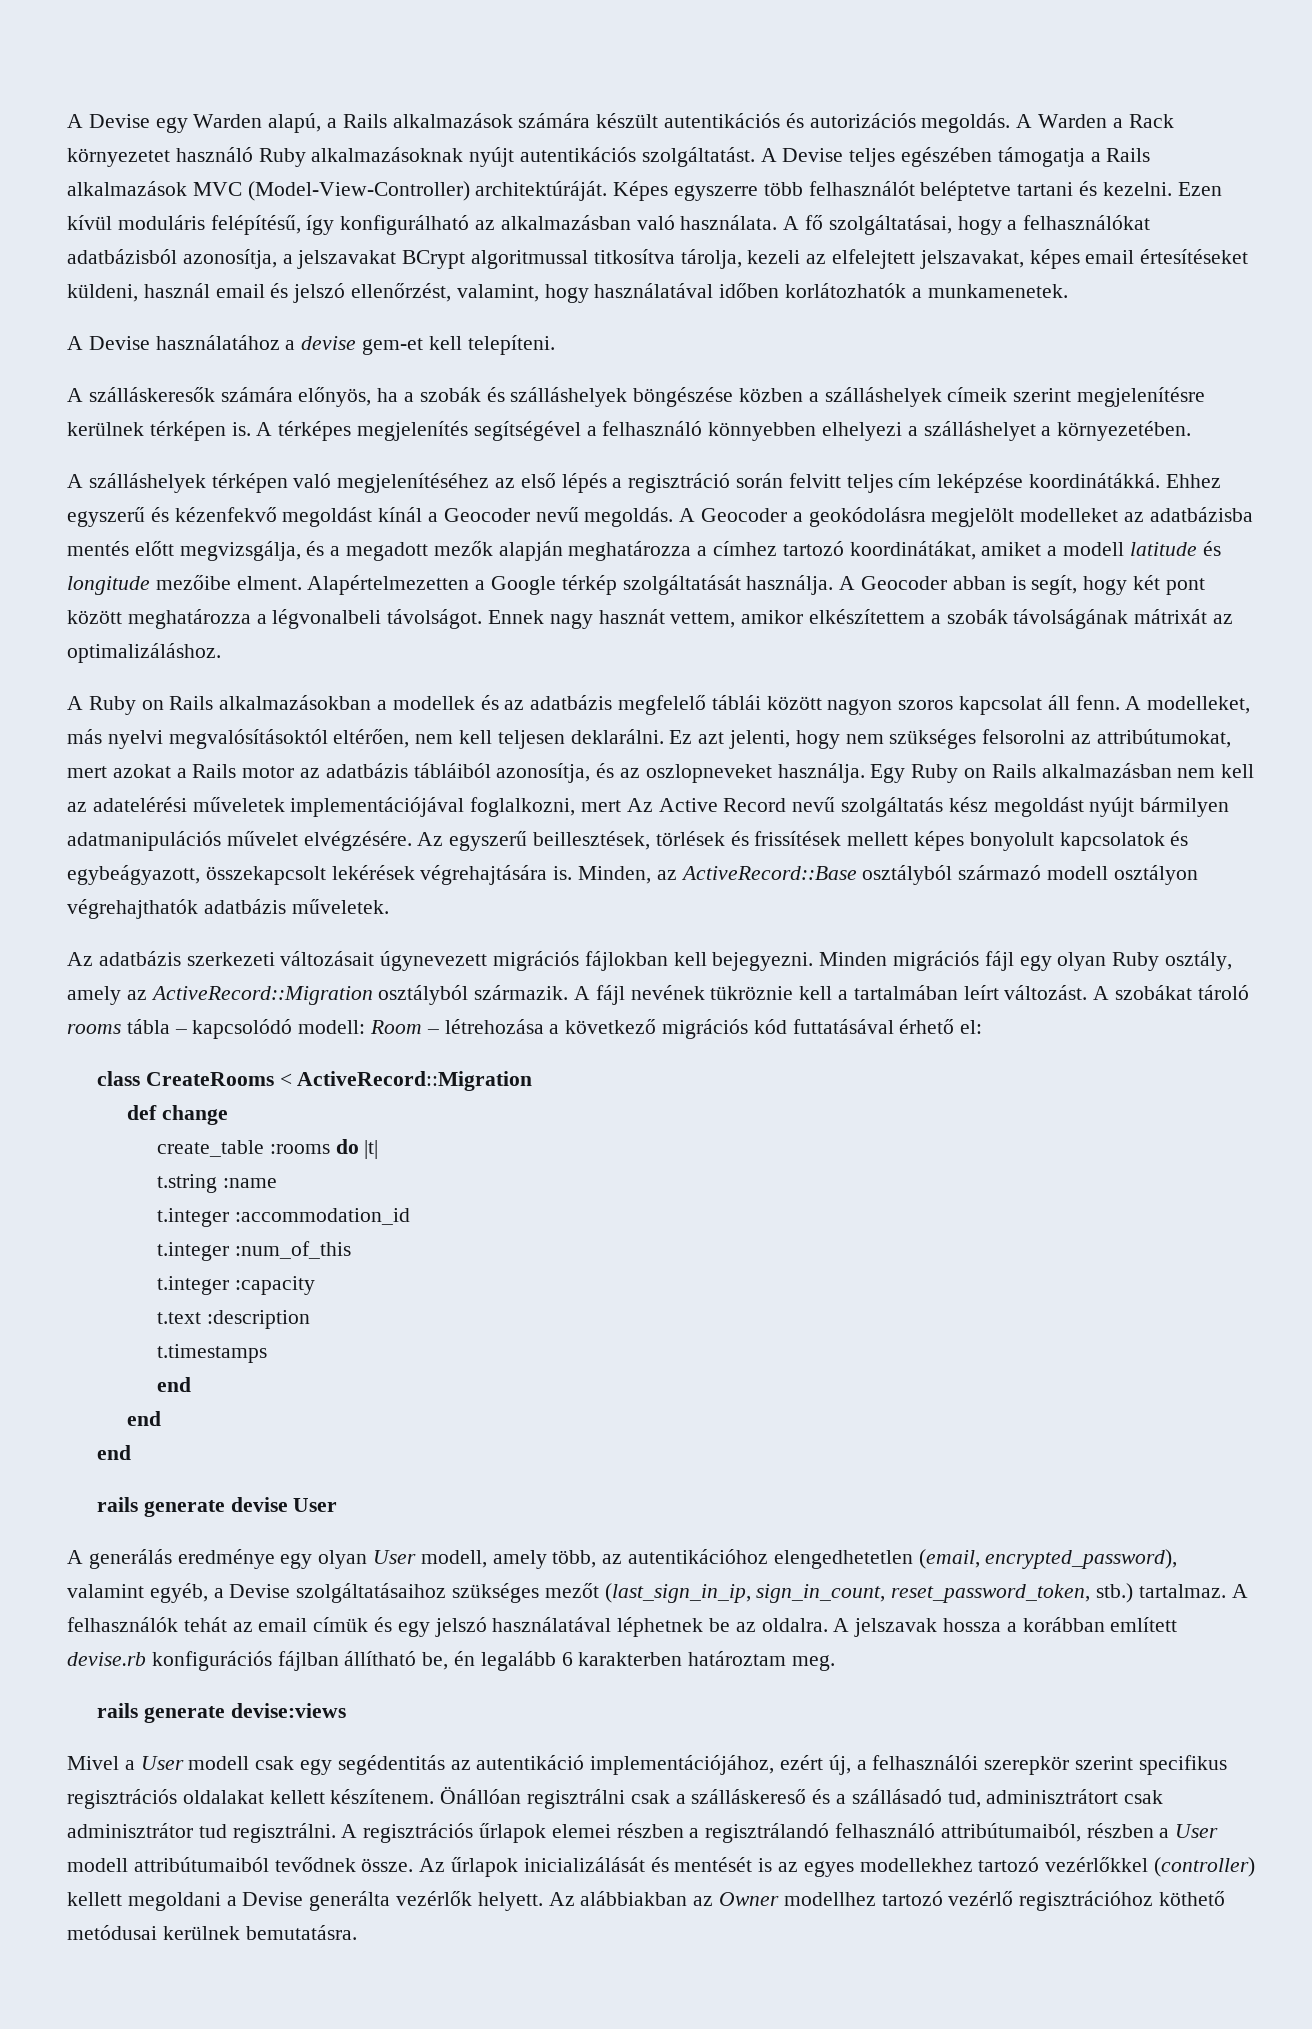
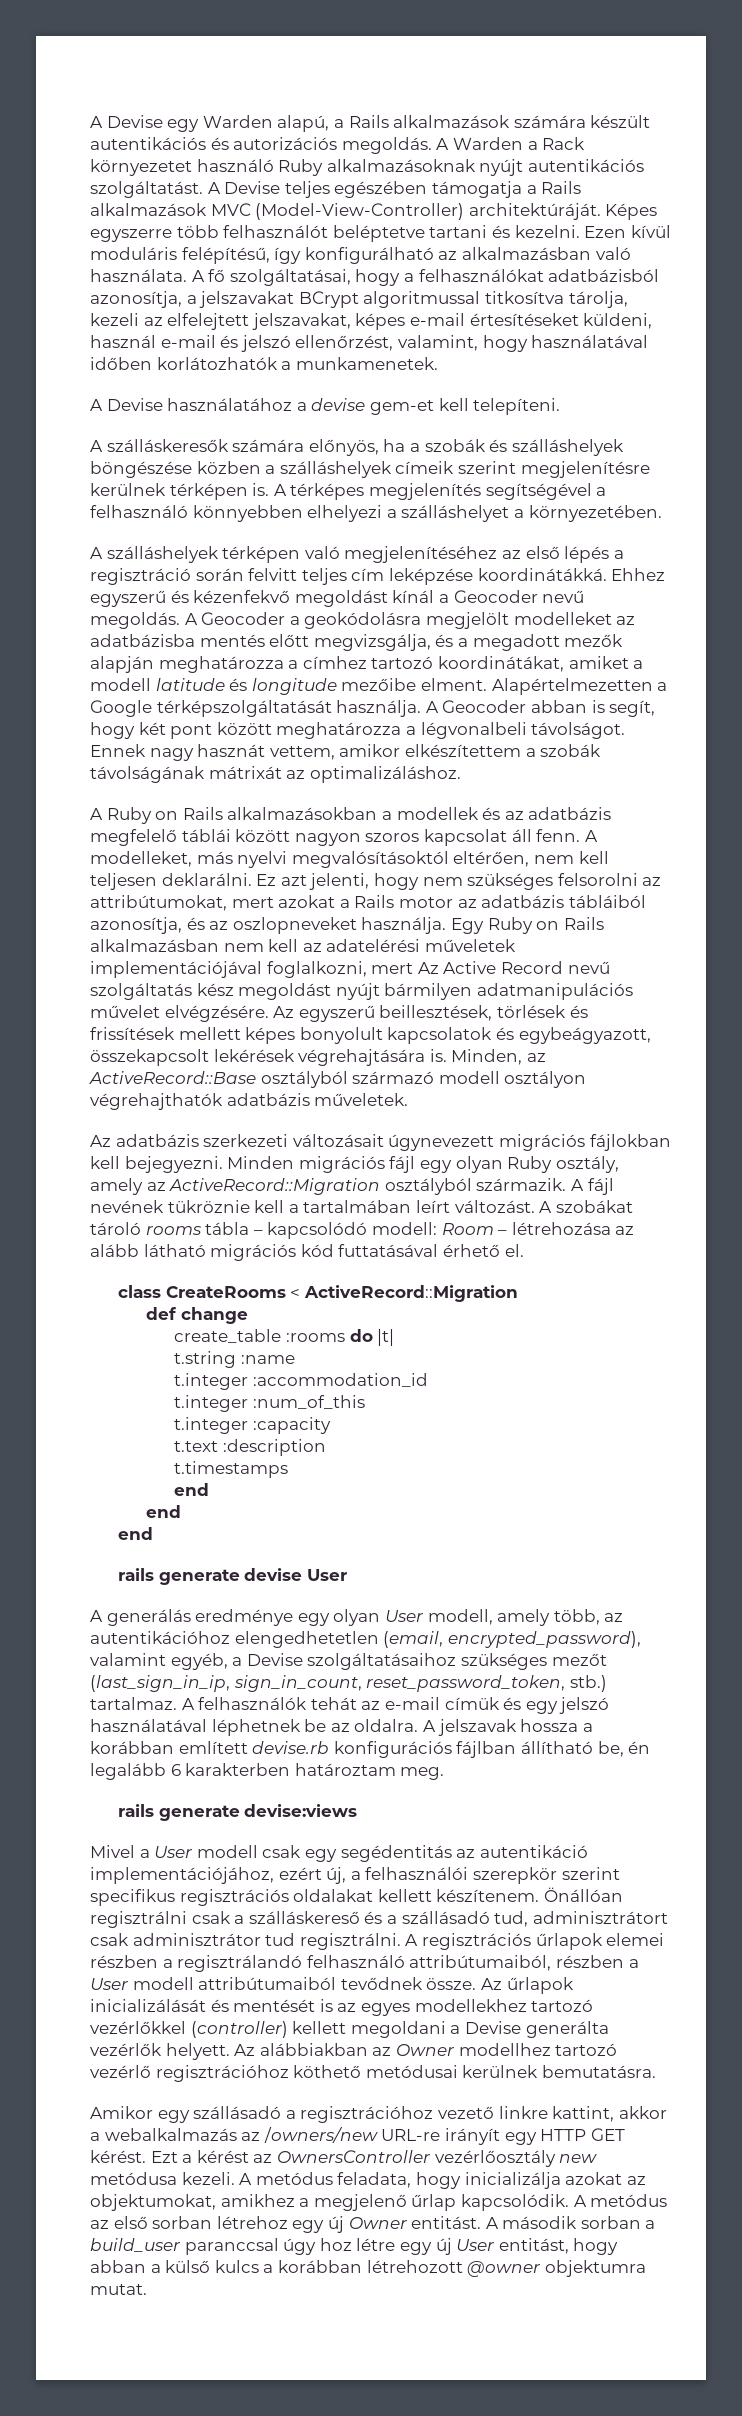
[1085,250,1135,264] email -> [409,313,465,326] e-mail
[215,284,265,298] email -> [160,335,216,348] e-mail
[561,575,741,595] térkép szolgáltatását -> [156,700,332,717] térképszolgáltatását
[549,1019,657,1034] a következő -> [615,1226,635,1235] [90,1244,206,1257] az alább látható
[960,1020,983,1034] el: -> [504,1244,524,1257] el.
[258,1618,308,1632] email -> [384,1697,440,1710] e-mail
(357, 1932) none -> [90,2106,667,2123] [90,2127,625,2145] [90,2150,598,2167] [90,2172,646,2189] [90,2194,668,2211] [90,2216,656,2233] [90,2238,619,2255] [90,2260,646,2277] [90,2284,147,2295] // Amikor egy szállásadó a regisztrációhoz vezető linkre kattint, akkor a webalkalmazás az /owners/new URL-re irányít egy HTTP GET kérést. Ezt a kérést az OwnersController vezérlőosztály new metódusa kezeli. A metódus feladata, hogy inicializálja azokat az objektumokat, amikhez a megjelenő űrlap kapcsolódik. A metódus az első sorban létrehoz egy új Owner entitást. A második sorban a build_user paranccsal úgy hoz létre egy új User entitást, hogy abban a külső kulcs a korábban létrehozott @owner objektumra mutat.

